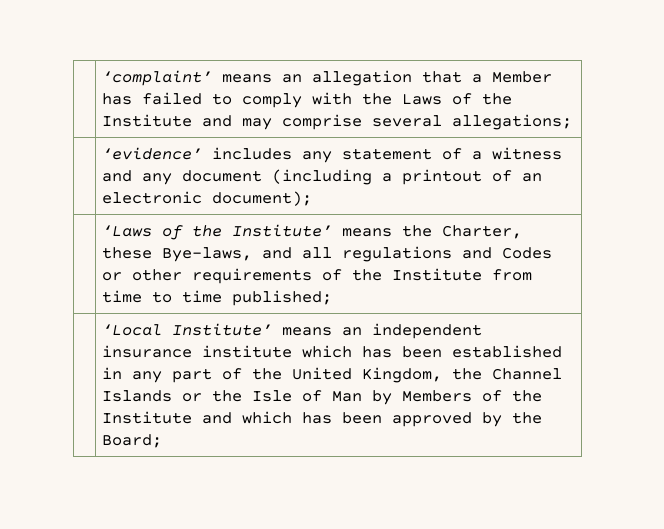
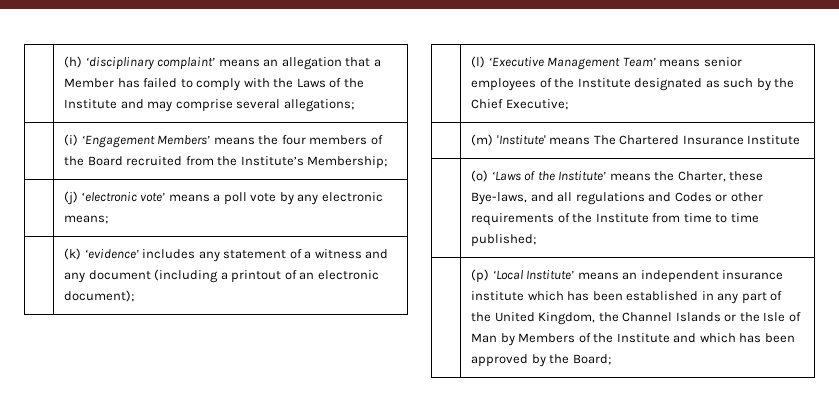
[101,70,212,86] | ‘complaint’ -> [64,56,216,70] | (h) ‘disciplinary complaint’
(572, 122) none -> [64,134,383,148] [64,156,388,169] [64,191,383,205] [64,215,109,224] [64,248,82,260] (i) ‘Engagement Members’ means the four members of the Board recruited from the Institute’s Membership; // | (j) ‘electronic vote’ means a poll vote by any electronic means; // | (k)
(312, 198) none -> [471,56,742,70] [471,78,795,91] [471,99,568,110] [471,134,801,146] [471,170,489,182] (l) ‘Executive Management Team’ means senior employees of the Institute designated as such by the Chief Executive; // | (m) 'Institute' means The Chartered Insurance Institute // | (o)
(332, 298) none -> [471,269,490,283] (p)

